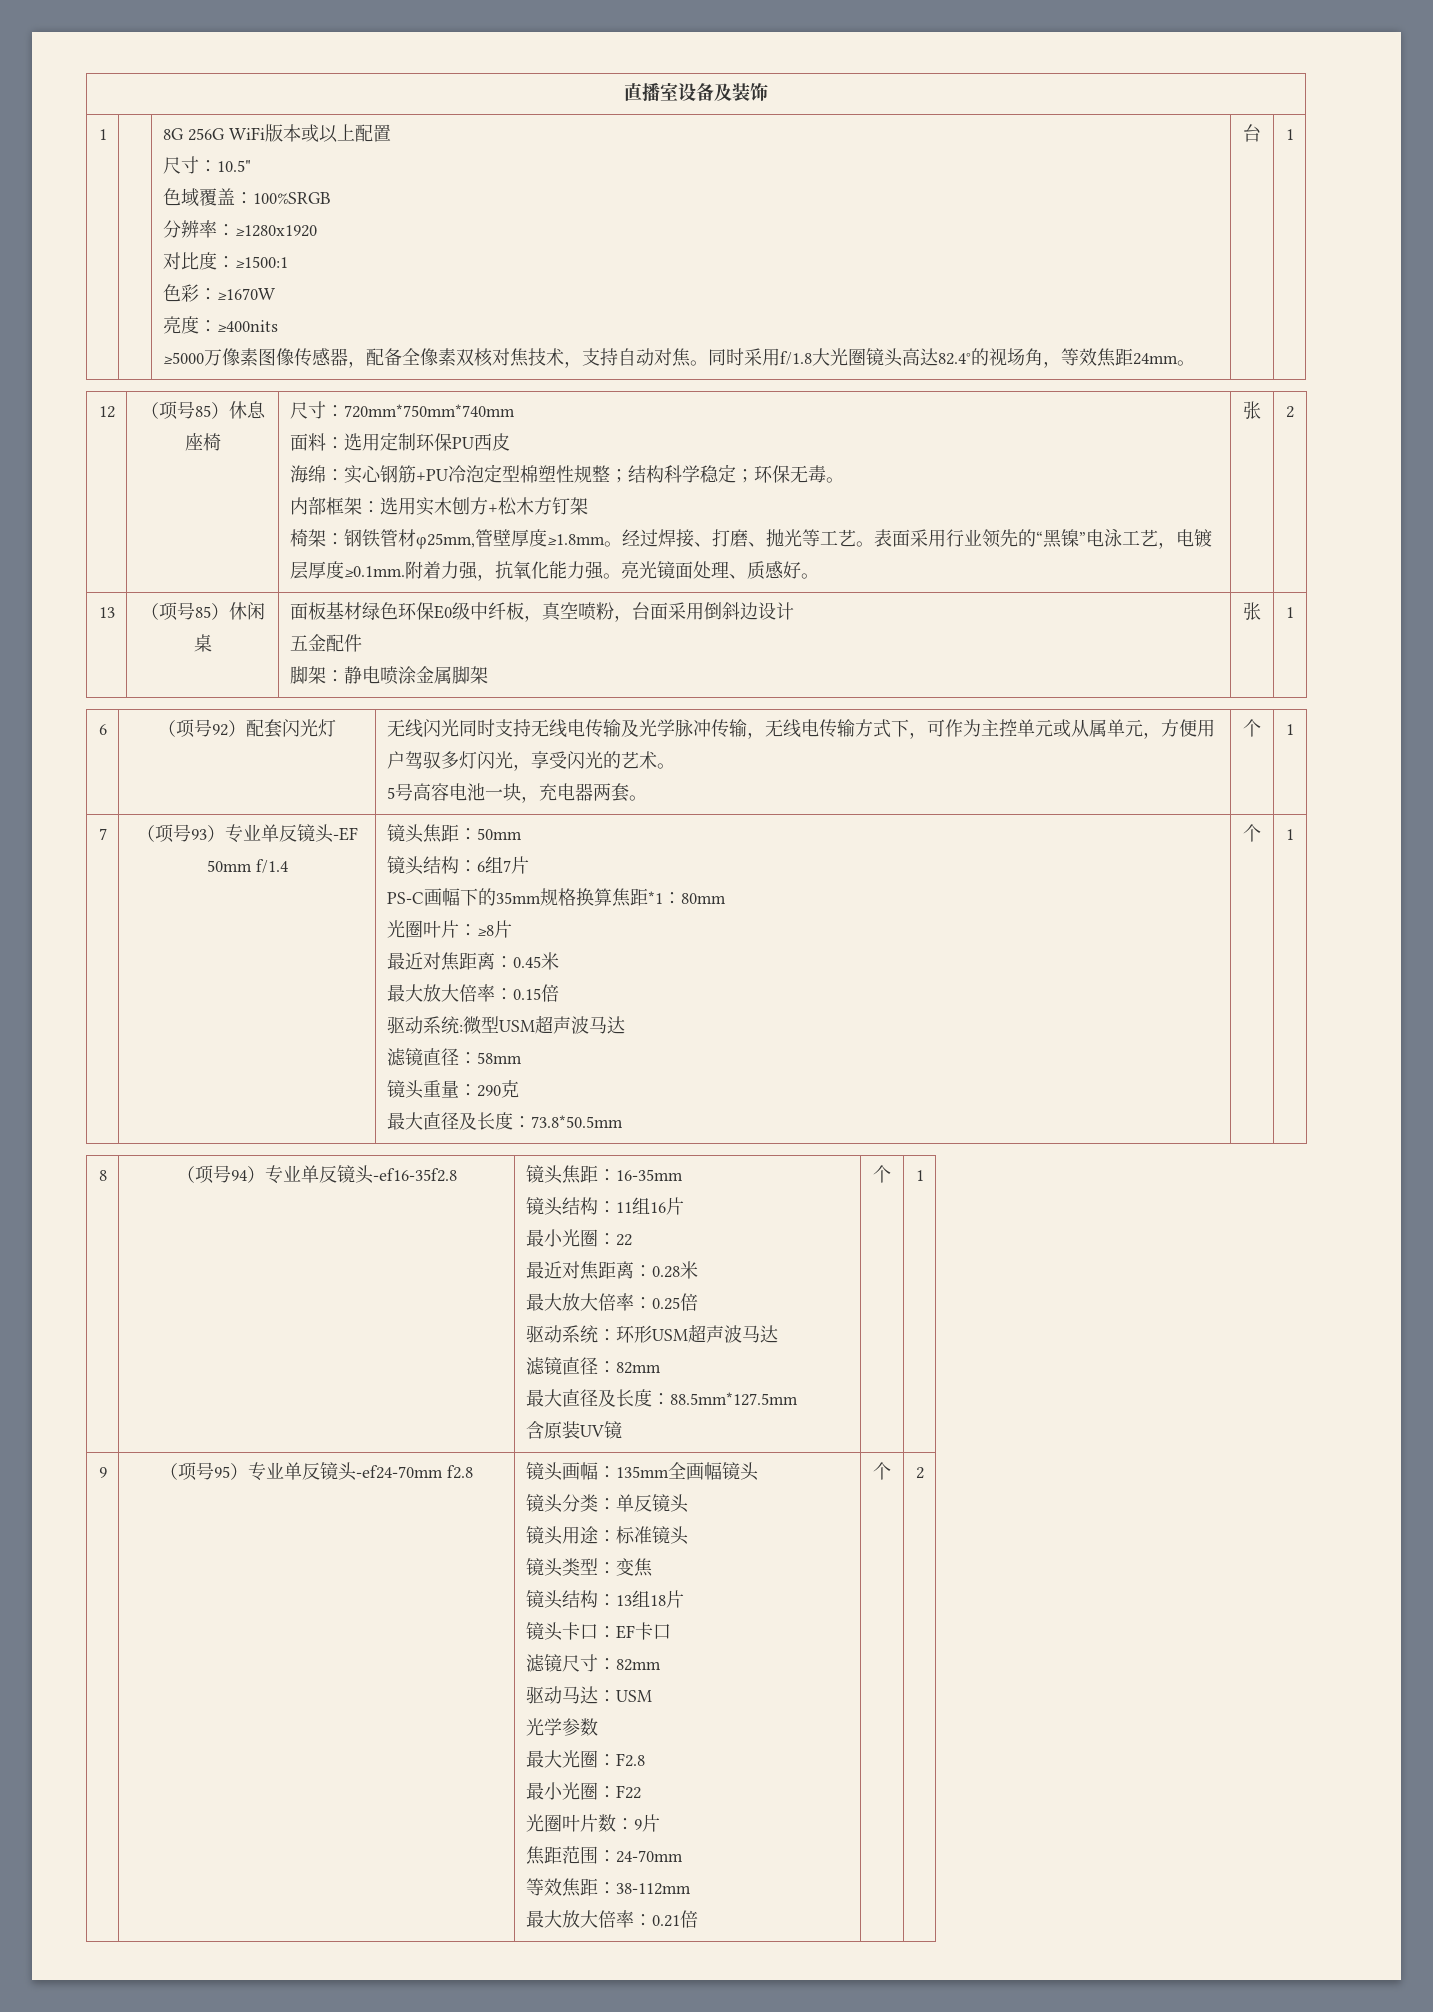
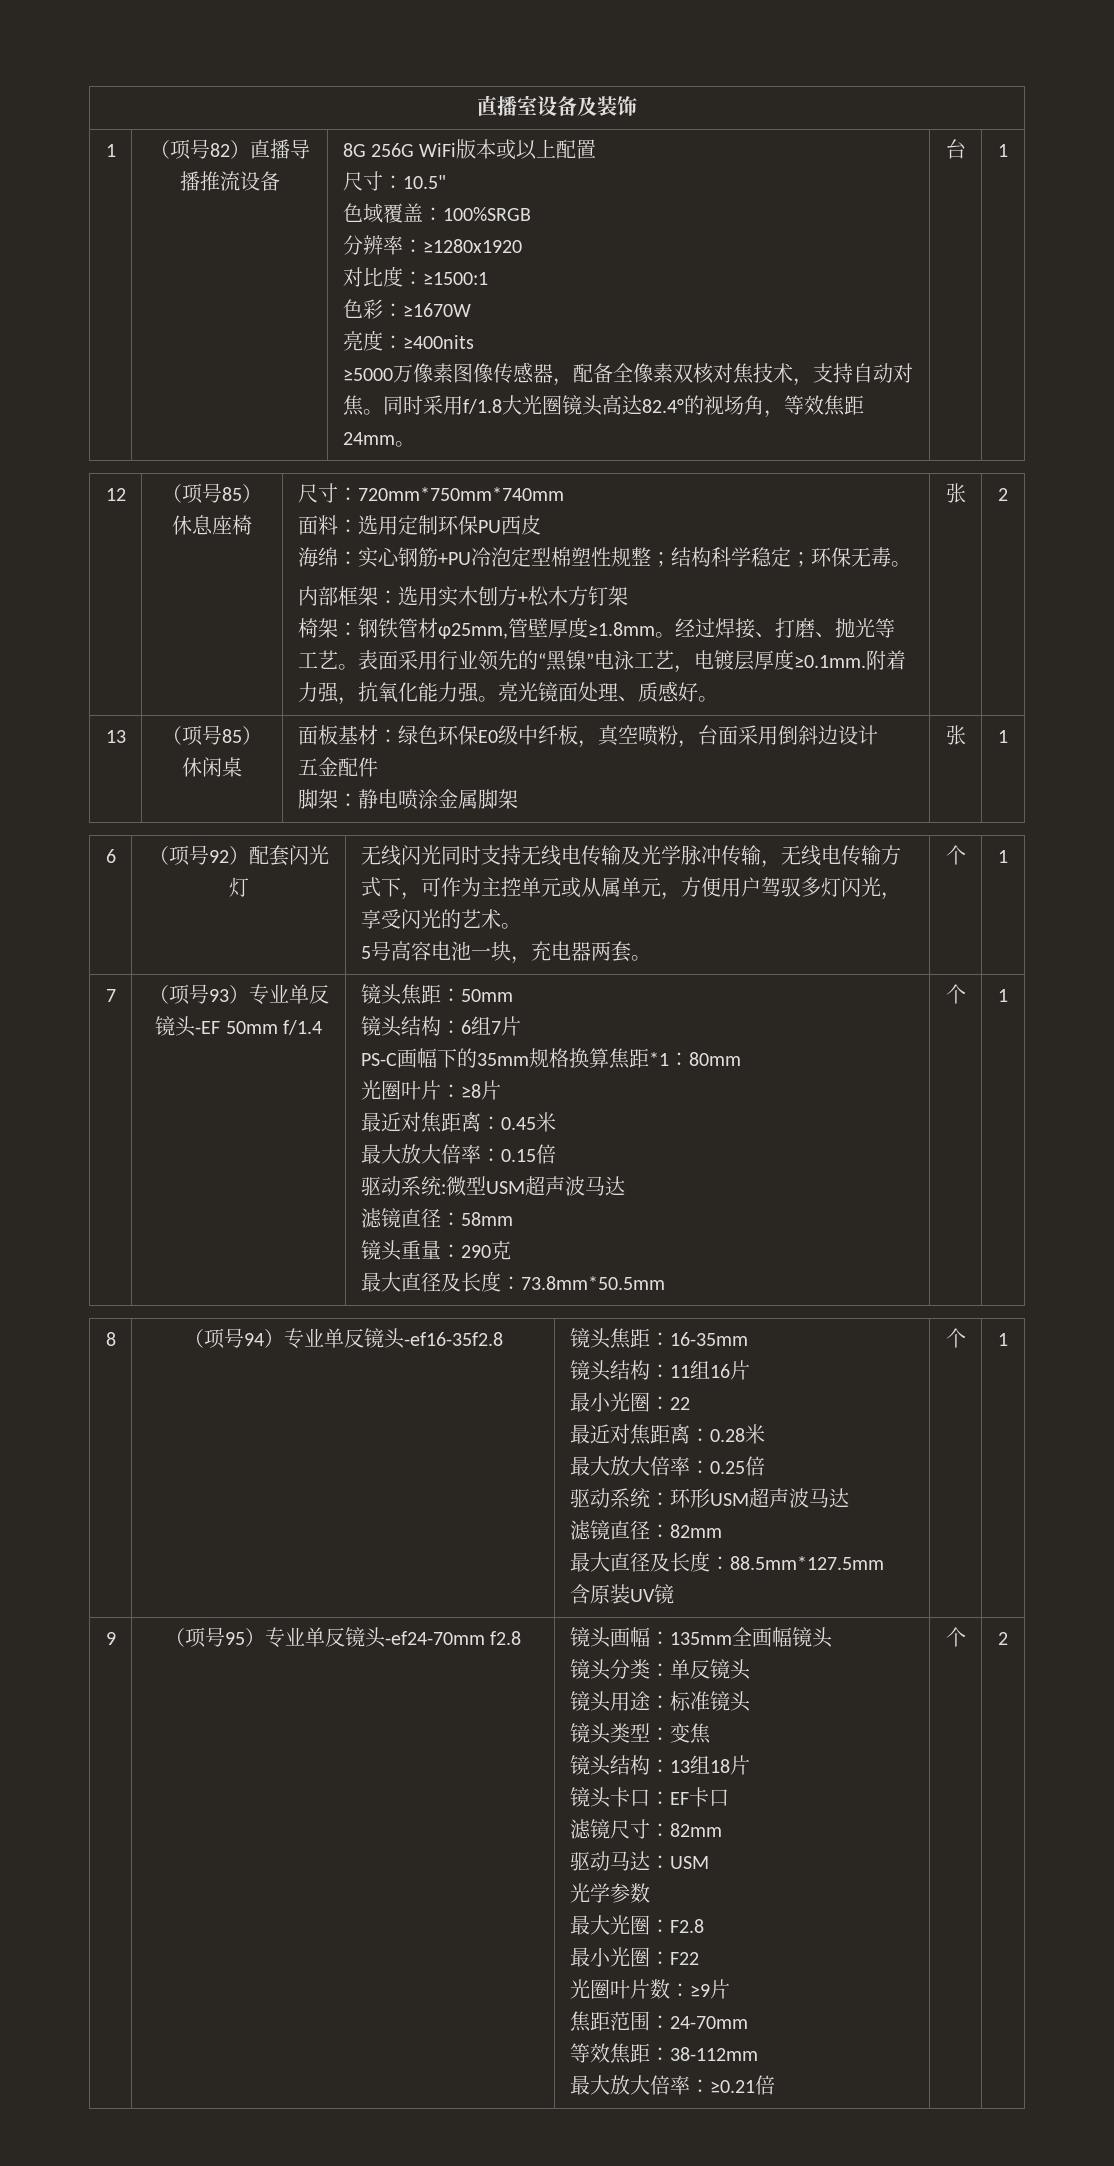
(107, 134) none -> [149,139,310,160] [179,171,280,191] （项号82）直播导播推流设备
(362, 611) none -> [377,729,398,743] ：
[530,1115,623,1128] 73.8*50.5mm -> [520,1276,665,1290] 73.8mm*50.5mm
[633,1819,642,1830] 9 -> [689,1984,710,1997] ≥9
[651,1915,680,1927] 0.21 -> [709,2080,755,2093] ≥0.21

